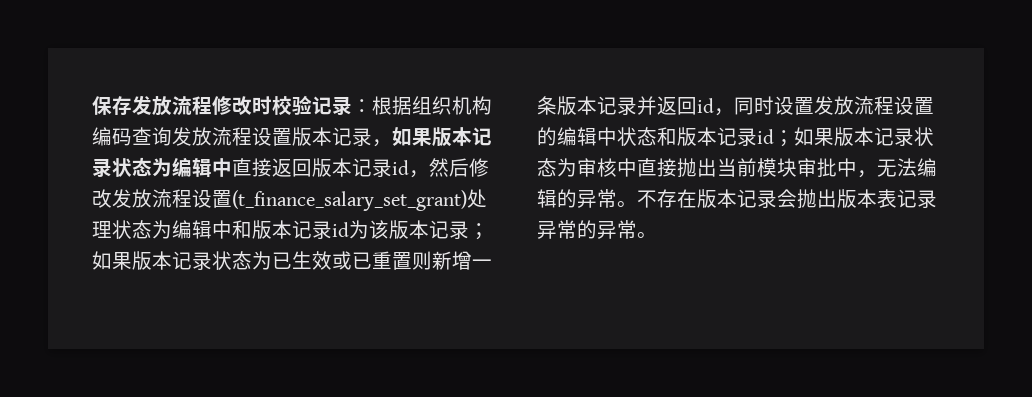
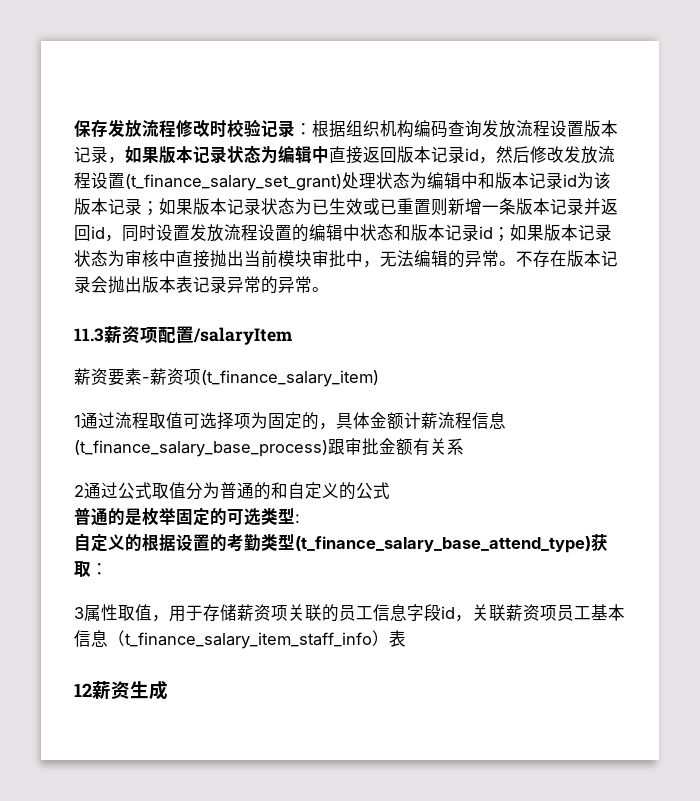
(657, 235) none -> [74,326,292,345] [74,368,379,387] [74,412,506,430] [74,438,464,457] [74,482,390,500] [74,507,300,526] [74,533,608,553] [74,561,108,577] [74,604,625,622] [74,630,406,649] [74,680,168,700] // 11.3薪资项配置/salaryItem // 薪资要素-薪资项(t_finance_salary_item) // 1通过流程取值可选择项为固定的，具体金额计薪流程信息(t_finance_salary_base_process)跟审批金额有关系 // 2通过公式取值分为普通的和自定义的公式 // 普通的是枚举固定的可选类型: // 自定义的根据设置的考勤类型(t_finance_salary_base_attend_type)获取： // 3属性取值，用于存储薪资项关联的员工信息字段id，关联薪资项员工基本信息（t_finance_salary_item_staff_info）表 // 12薪资生成

